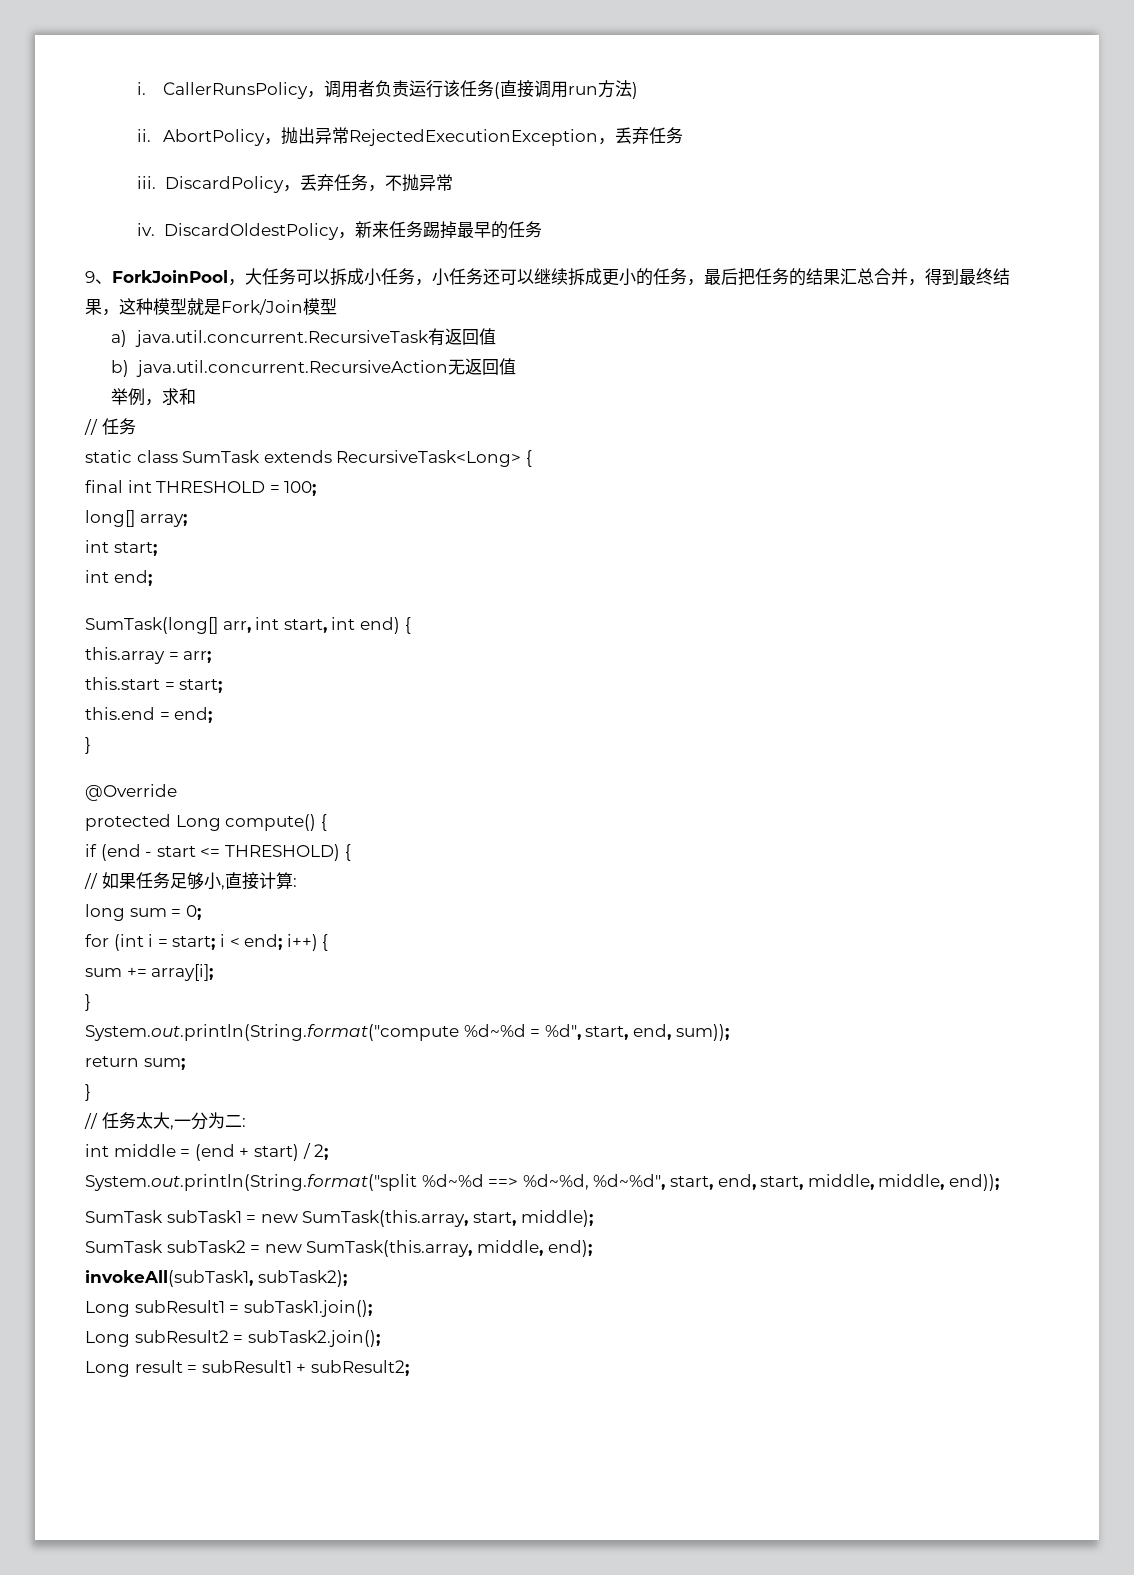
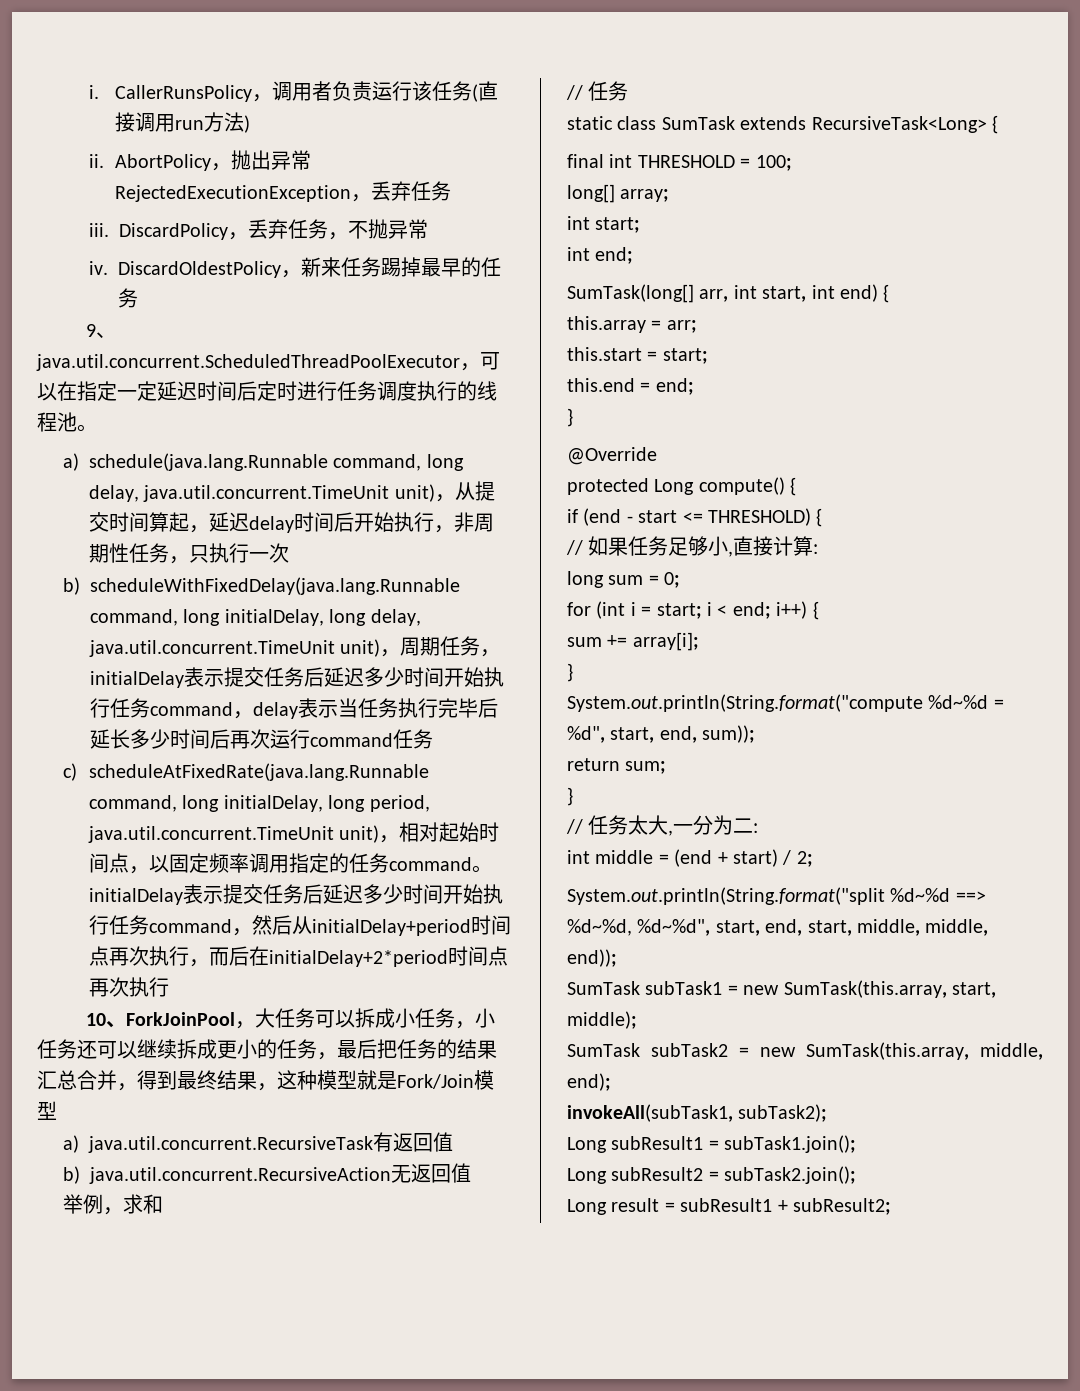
(112, 281) none -> [36,352,500,371] [37,381,497,401] [37,412,97,432] [63,453,464,471] [89,481,495,502] [89,512,495,533] [89,543,290,564] [63,577,461,595] [90,609,421,626] [89,636,501,657] [90,667,505,688] [90,698,499,719] [90,729,434,749] [63,763,430,781] [89,795,430,812] [88,822,500,843] [89,853,493,874] [89,884,504,905] [89,915,512,936] [89,946,509,967] [89,977,170,997] [85,1013,126,1028] java.util.concurrent.ScheduledThreadPoolExecutor，可以在指定一定延迟时间后定时进行任务调度执行的线程池。 // a) schedule(java.lang.Runnable command, long delay, java.util.concurrent.TimeUnit unit)，从提交时间算起，延迟delay时间后开始执行，非周期性任务，只执行一次 // b) scheduleWithFixedDelay(java.lang.Runnable command, long initialDelay, long delay, java.util.concurrent.TimeUnit unit)，周期任务，initialDelay表示提交任务后延迟多少时间开始执行任务command，delay表示当任务执行完毕后延长多少时间后再次运行command任务 // c) scheduleAtFixedRate(java.lang.Runnable command, long initialDelay, long period, java.util.concurrent.TimeUnit unit)，相对起始时间点，以固定频率调用指定的任务command。initialDelay表示提交任务后延迟多少时间开始执行任务command，然后从initialDelay+period时间点再次执行，而后在initialDelay+2*period时间点再次执行 // 10、

